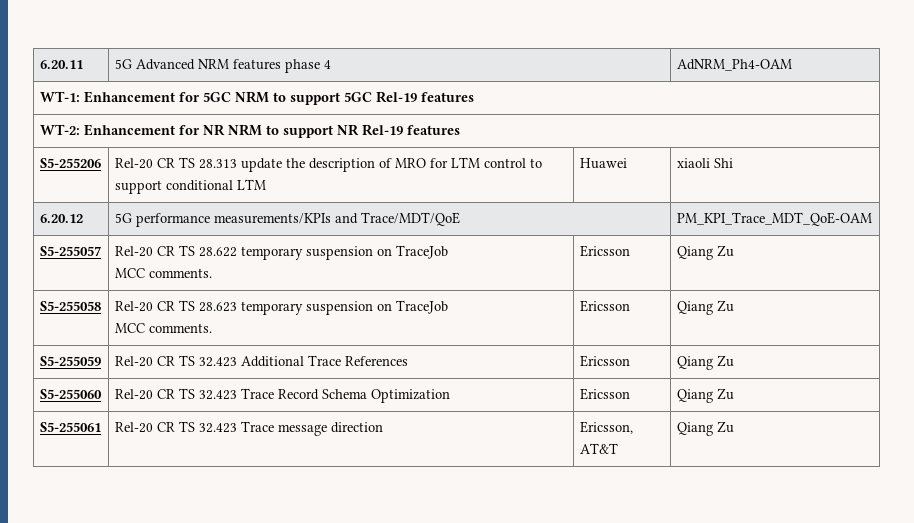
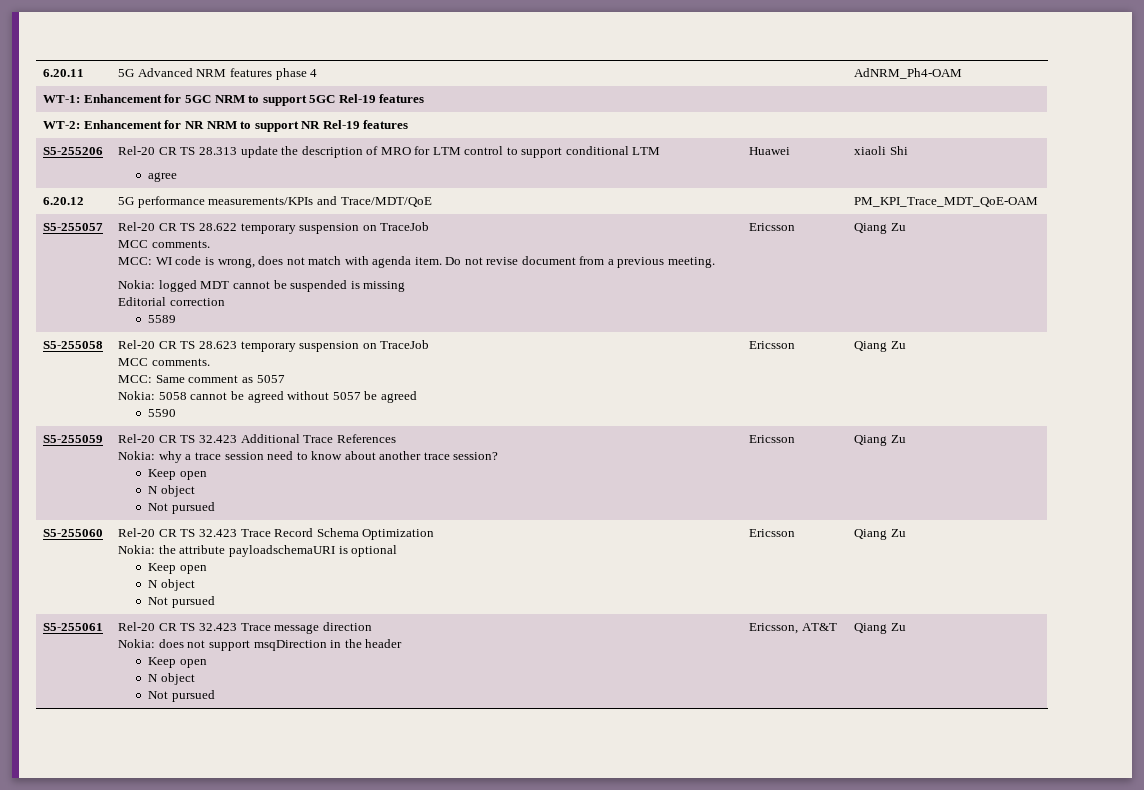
(266, 184) none -> [147,172,177,182] // agree
(212, 273) none -> [118,256,715,268] [118,280,406,292] [118,297,225,306] [147,315,176,323] // MCC: WI code is wrong, does not match with agenda item. Do not revise document from a previous meeting. // Nokia: logged MDT cannot be suspended is missing // Editorial correction // 5589
(212, 328) none -> [118,375,285,383] [118,391,417,403] [147,409,176,417] // MCC: Same comment as 5057 // Nokia: 5058 cannot be agreed without 5057 be agreed // 5590
(408, 361) none -> [118,451,499,463] [147,469,207,480] [147,485,195,497] [147,502,215,514] // Nokia: why a trace session need to know about another trace session? // Keep open // N object // Not pursued
(450, 396) none -> [118,545,398,557] [147,563,207,574] [147,579,195,591] [147,596,215,608] // Nokia: the attribute payloadschemaURI is optional // Keep open // N object // Not pursued
(383, 427) none -> [118,639,403,651] [147,657,207,668] [147,673,195,685] [147,690,215,702] // Nokia: does not support msqDirection in the header // Keep open // N object // Not pursued

